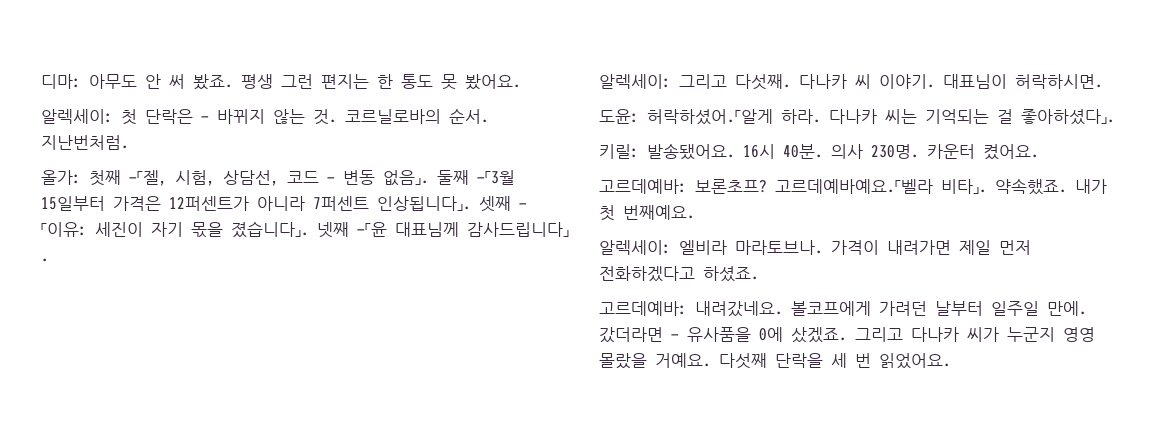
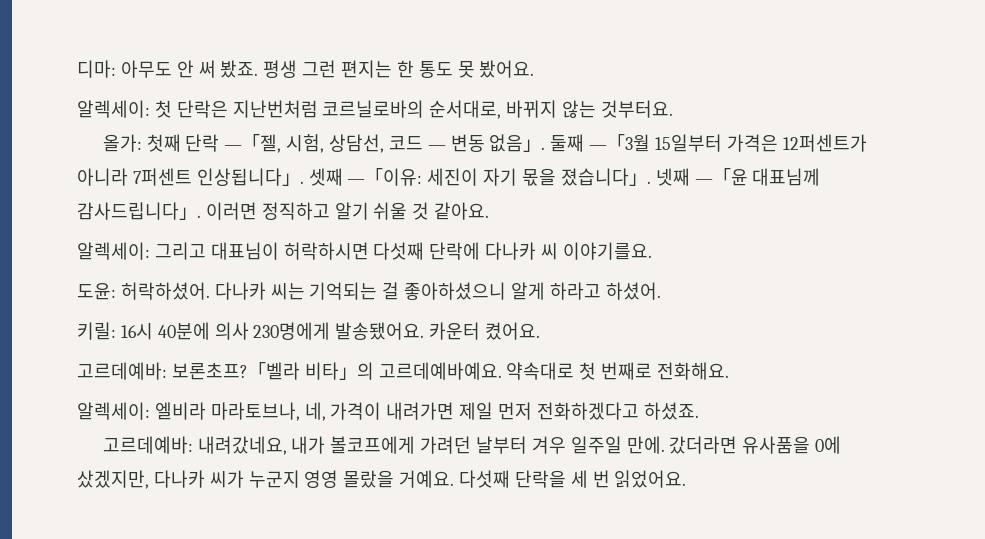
[201,108,489,125] [41,135,129,150] — 바뀌지 않는 것. 코르닐로바의 순서. 지난번처럼. -> [232,100,673,119] 지난번처럼 코르닐로바의 순서대로, 바뀌지 않는 것부터요.
(121, 178) none -> [185,134,220,152] 단락
[599,74,1103,90] // 알렉세이: 그리고 다섯째. 다나카 씨 이야기. 대표님이 허락하시면. -> [205,202,490,220] [77,242,652,260] 이러면 정직하고 알기 쉬울 것 같아요. // 알렉세이: 그리고 대표님이 허락하시면 다섯째 단락에 다나카 씨 이야기를요.
[735,109,821,124] 「알게 하라. -> (210, 291) none
[1021,109,1115,125] [599,143,919,160] 좋아하셨다」. // 키릴: 발송됐어요. 16시 40분. 의사 230명. -> [404,282,661,300] [77,322,425,340] 좋아하셨으니 알게 하라고 하셨어. // 키릴: 16시 40분에 의사 230명에게 발송됐어요.
[775,179,895,194] 고르데예바예요. -> (248, 371) none
[979,178,1107,195] [599,205,695,221] . 약속했죠. 내가 첫 번째예요. -> [356,362,730,380] 의 고르데예바예요. 약속대로 첫 번째로 전화해요.
[735,240,823,255] 마라토브나. -> [210,402,326,421] 마라토브나, 네,
[695,301,783,317] 내려갔네요. -> [197,436,326,455] 내려갔네요, 내가
(983, 308) none -> [531,436,566,454] 겨우
[671,334,679,340] — -> (738, 445) none
[791,327,903,343] 샀겠죠. 그리고 -> [77,470,149,489] 샀겠지만,

